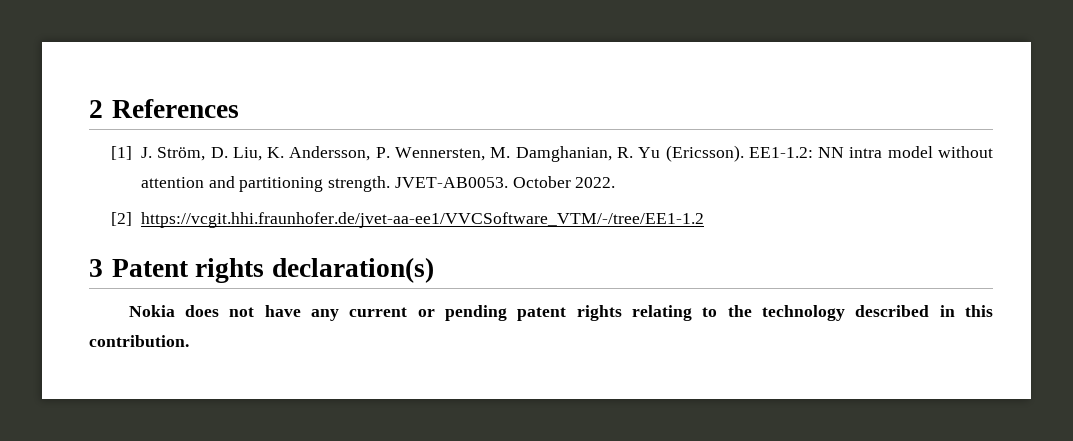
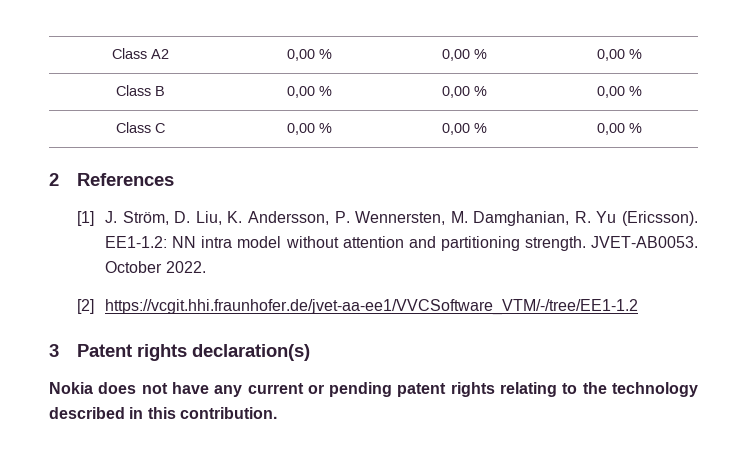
(89, 109) none -> [112,48,169,59] [286,49,332,61] [441,49,487,61] [597,49,642,61] [116,85,165,96] [286,86,332,98] [441,86,487,98] [597,86,642,98] [116,122,165,133] [286,123,332,135] [441,123,487,135] [597,123,642,135] Class A2 | 0,00 % | 0,00 % | 0,00 % // Class B | 0,00 % | 0,00 % | 0,00 % // Class C | 0,00 % | 0,00 % | 0,00 % //

